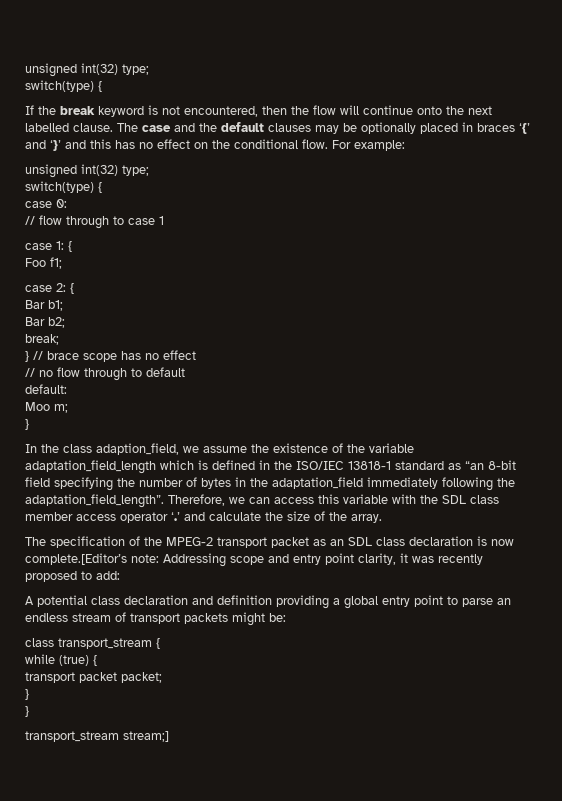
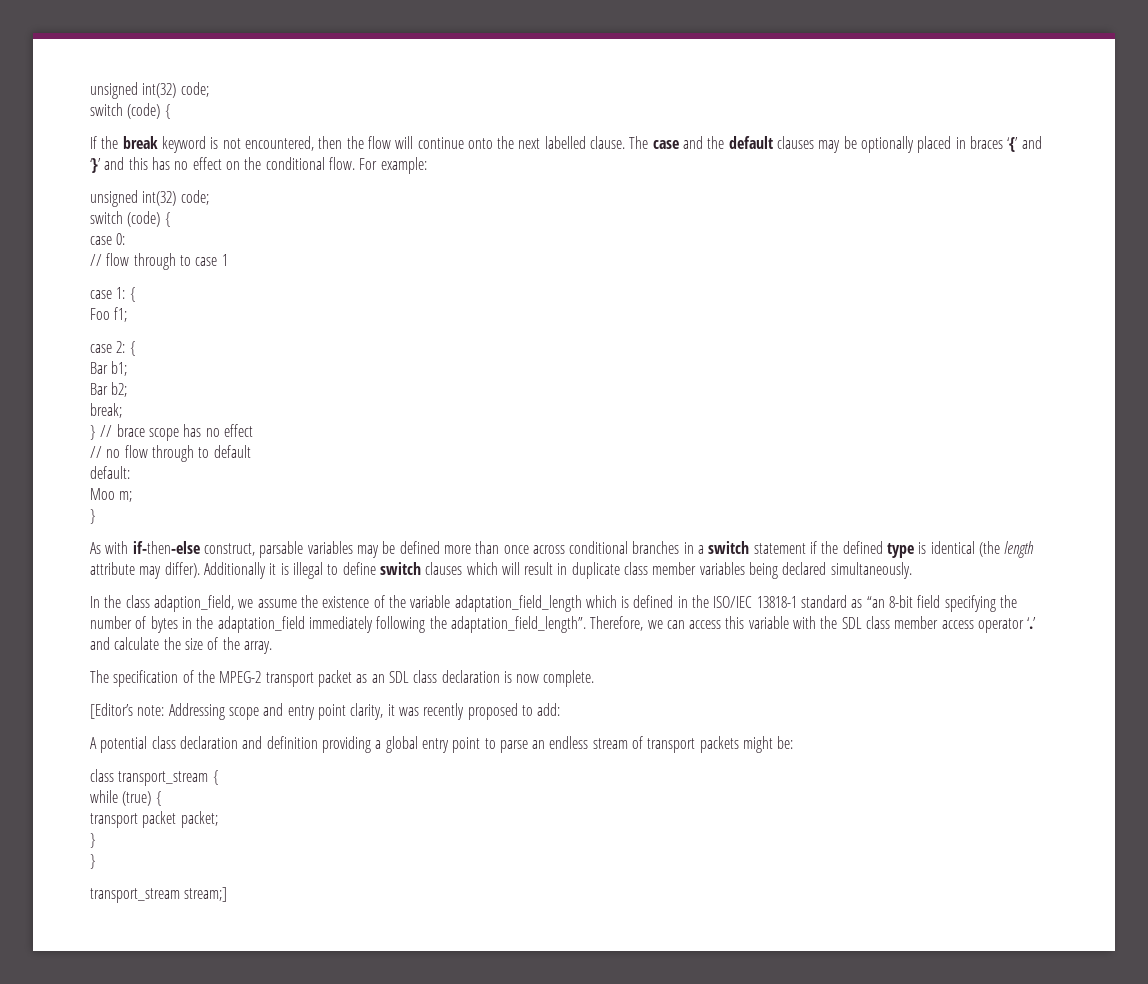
[25,63,149,77] [25,80,94,92] unsigned int(32) type; // switch(type) -> [90,82,209,99] [90,103,161,119] unsigned int(32) code; // switch (code)
[122,165,149,176] [25,181,94,193] type; // switch(type) -> [180,190,209,205] [90,211,161,227] code; // switch (code)
(29, 424) none -> [90,541,1035,558] [90,562,912,579] // As with if-then-else construct, parsable variables may be defined more than once across conditional branches in a switch statement if the defined type is identical (the length attribute may differ). Additionally it is illegal to define switch clauses which will result in duplicate class member variables being declared simultaneously.
[25,553,127,565] complete.[Editor’s -> [543,670,595,687] [90,703,133,719] complete. // [Editor’s

